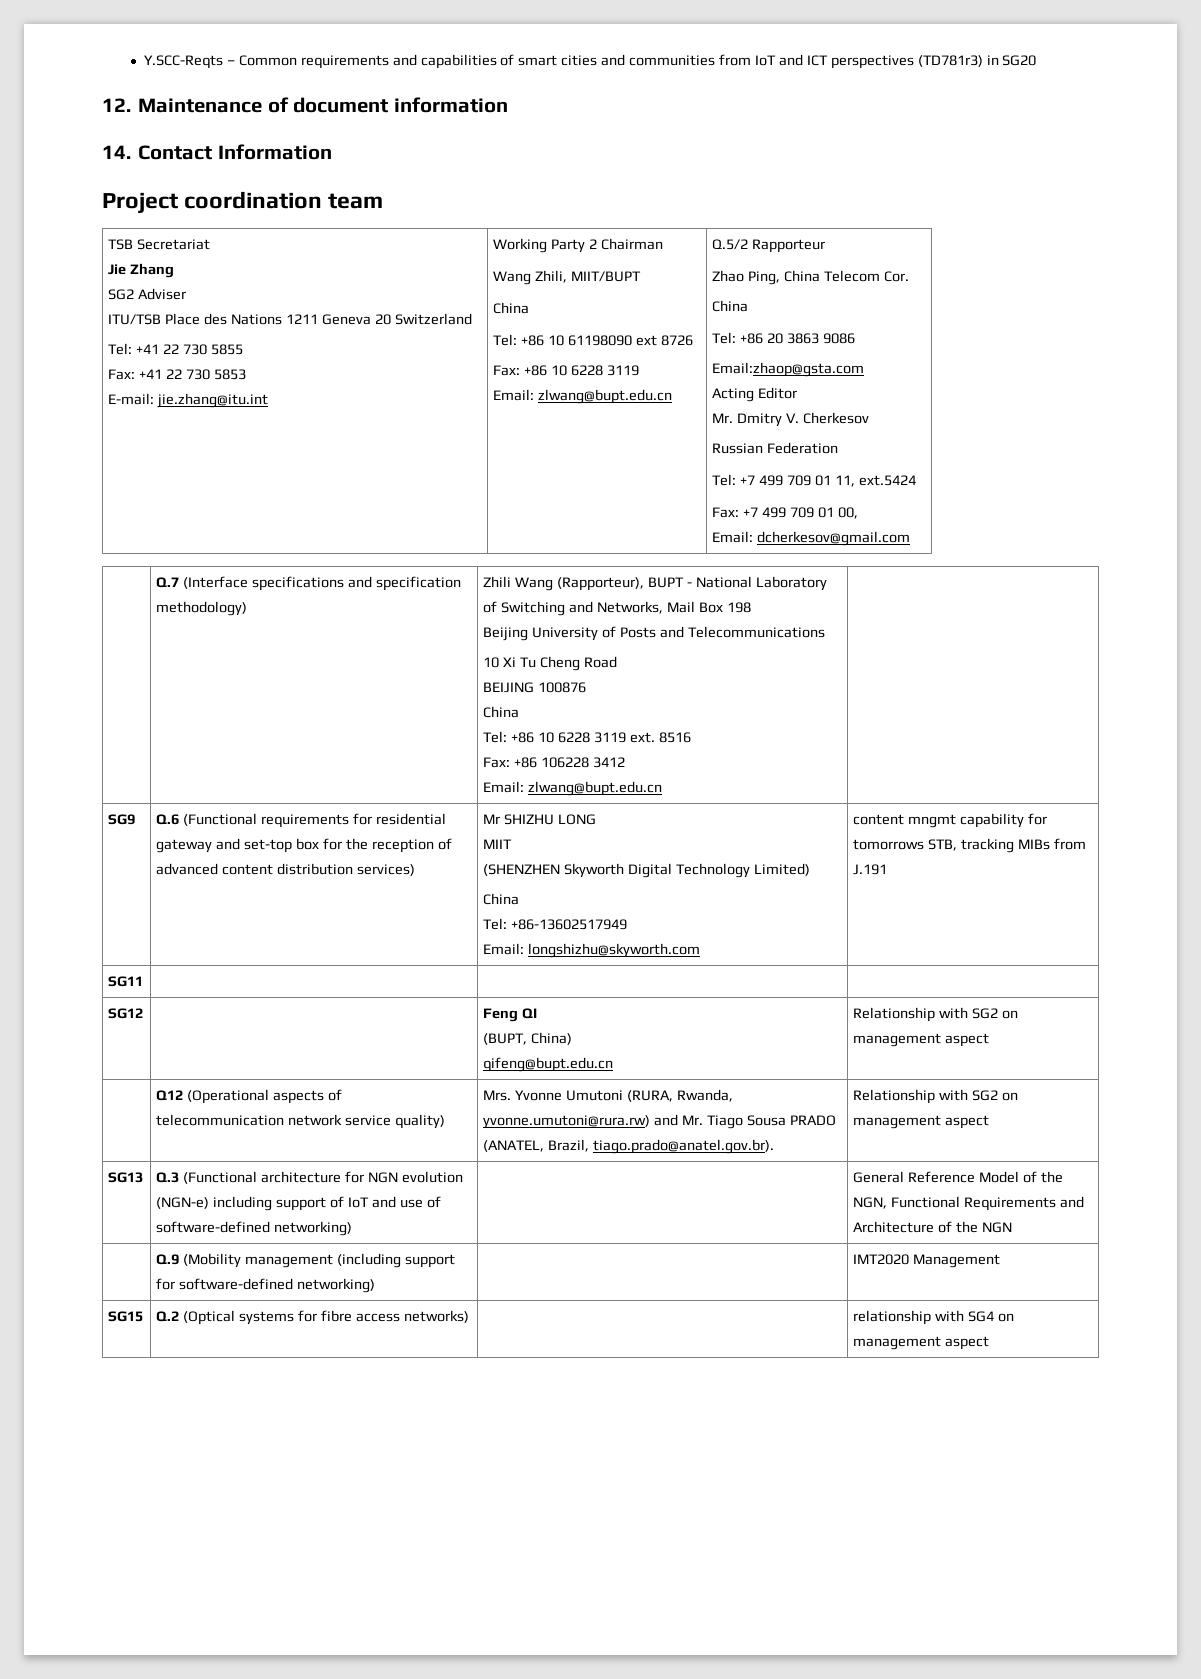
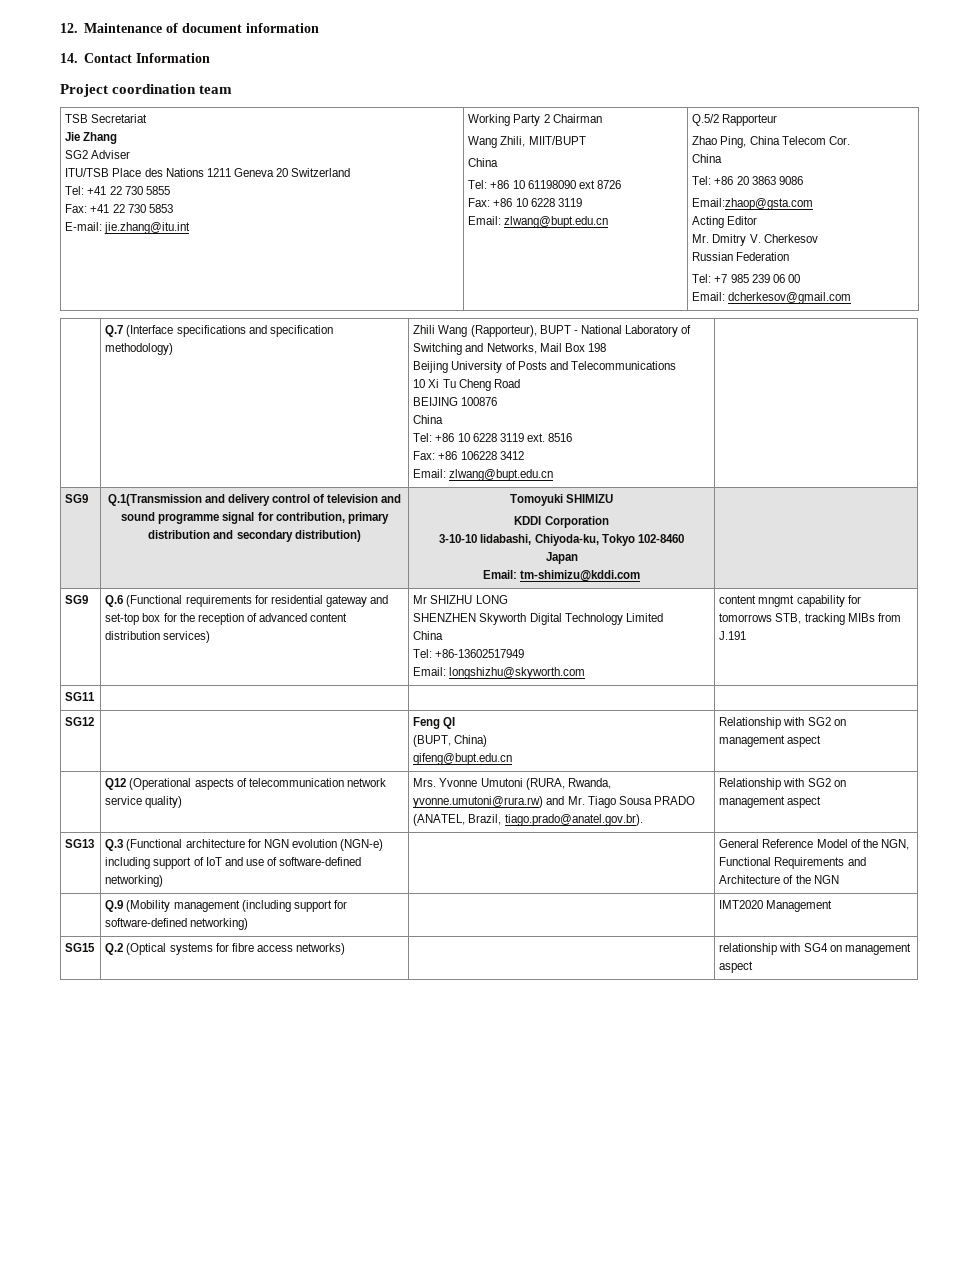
[144,54,1037,69] Y.SCC-Reqts – Common requirements and capabilities of smart cities and communities from IoT and ICT perspectives (TD781r3) in SG20 // -> (60, 28) none
[759,475,916,487] [712,507,859,519] 499 709 01 11, ext.5424 // Fax: +7 499 709 01 00, -> [730,274,800,283] 985 239 06 00
(663, 788) none -> [65,494,89,503] [107,494,402,506] [121,512,389,524] [148,530,361,542] [509,494,614,506] [514,516,609,528] [439,534,684,546] [545,552,578,564] [482,570,641,582] // SG9 | Q.1(Transmission and delivery control of television and sound programme signal for contribution, primary distribution and secondary distribution) | Tomoyuki SHIMIZU // KDDI Corporation // 3-10-10 Iidabashi, Chiyoda-ku, Tokyo 102-8460 // Japan // Email: tm-shimizu@kddi.com |
[483,839,513,849] [483,864,561,876] MIIT // (SHENZHEN -> [413,613,477,622] SHENZHEN
[754,863,811,876] Limited) -> [625,613,663,622] Limited

